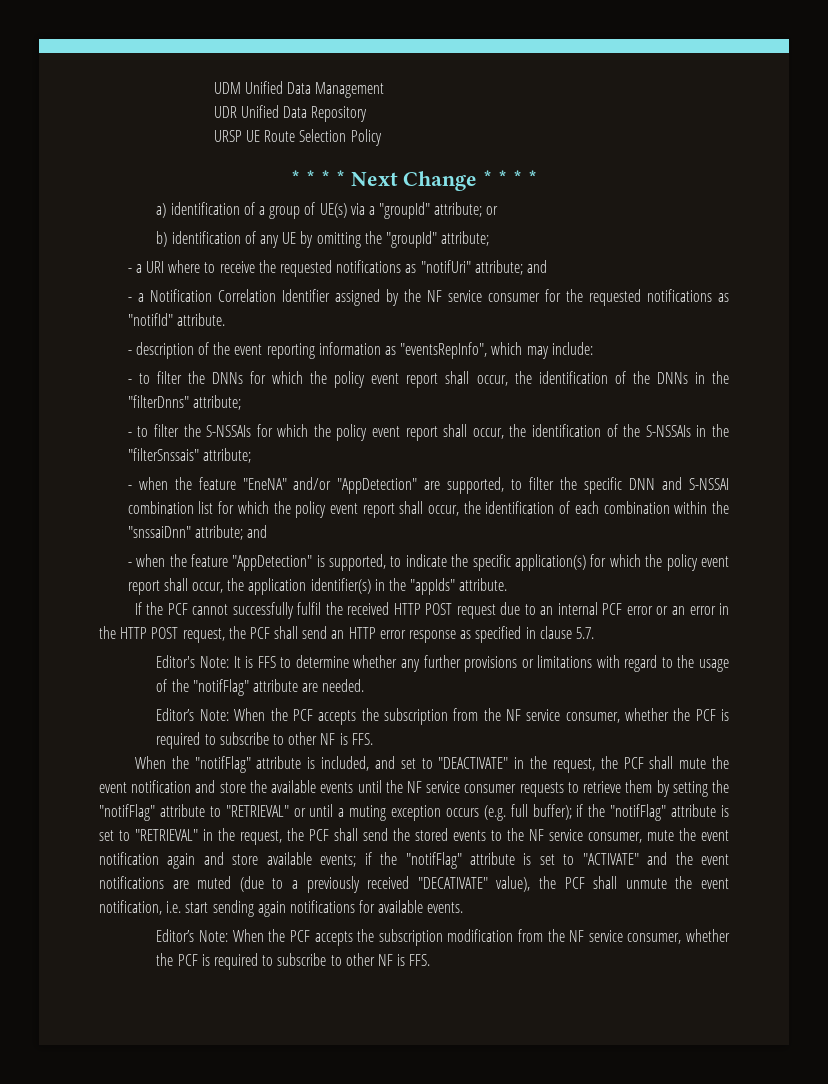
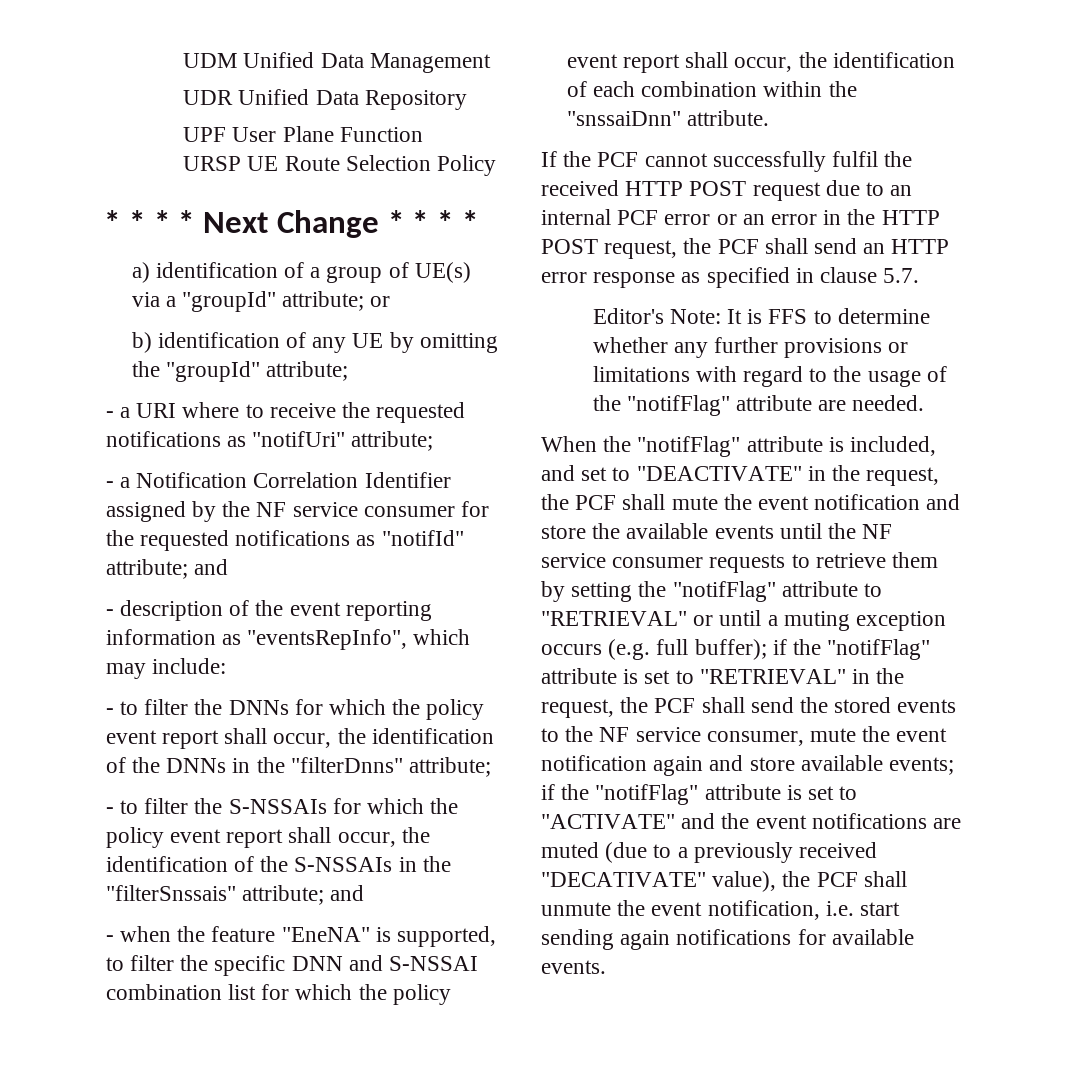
(368, 114) none -> [183,126,423,142] // UPF User Plane Function
[526,260,547,273] and -> (434, 441) none
[176,313,225,326] attribute. -> [105,559,229,579] attribute; and
(251, 455) none -> [330,885,365,901] and
[293,477,441,494] and/or "AppDetection" are -> [375,927,391,942] is
[194,525,268,540] [127,554,729,571] [127,578,456,595] attribute; and // - when the feature "AppDetection" is supported, to indicate the specific application(s) for which the policy event report shall occur, the application identifier(s) in the "appIds" -> (681, 118) none
[156,708,729,725] [156,732,373,749] // Editor’s Note: When the PCF accepts the subscription from the NF service consumer, whether the PCF is required to subscribe to other NF is FFS. -> (925, 403) none
[156,929,730,946] [156,953,431,970] // Editor’s Note: When the PCF accepts the subscription modification from the NF service consumer, whether the PCF is required to subscribe to other NF is FFS. -> (606, 967) none

